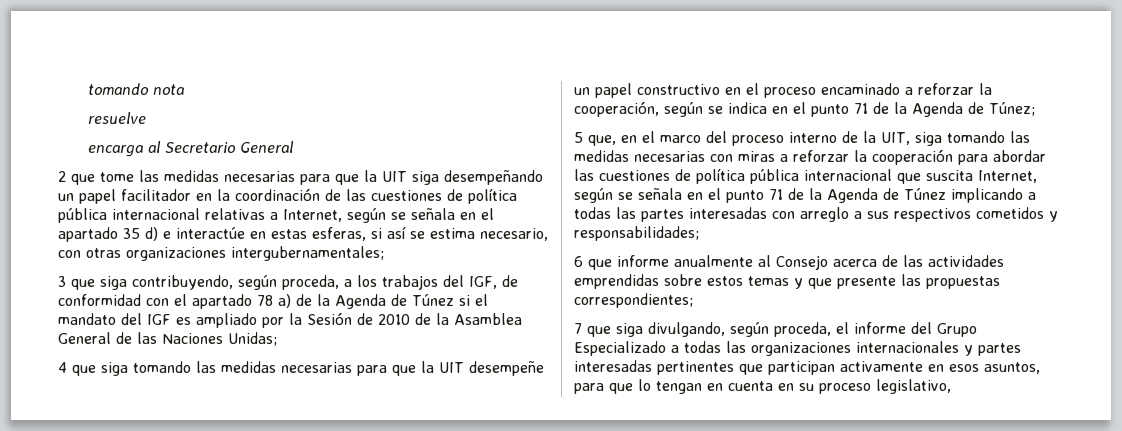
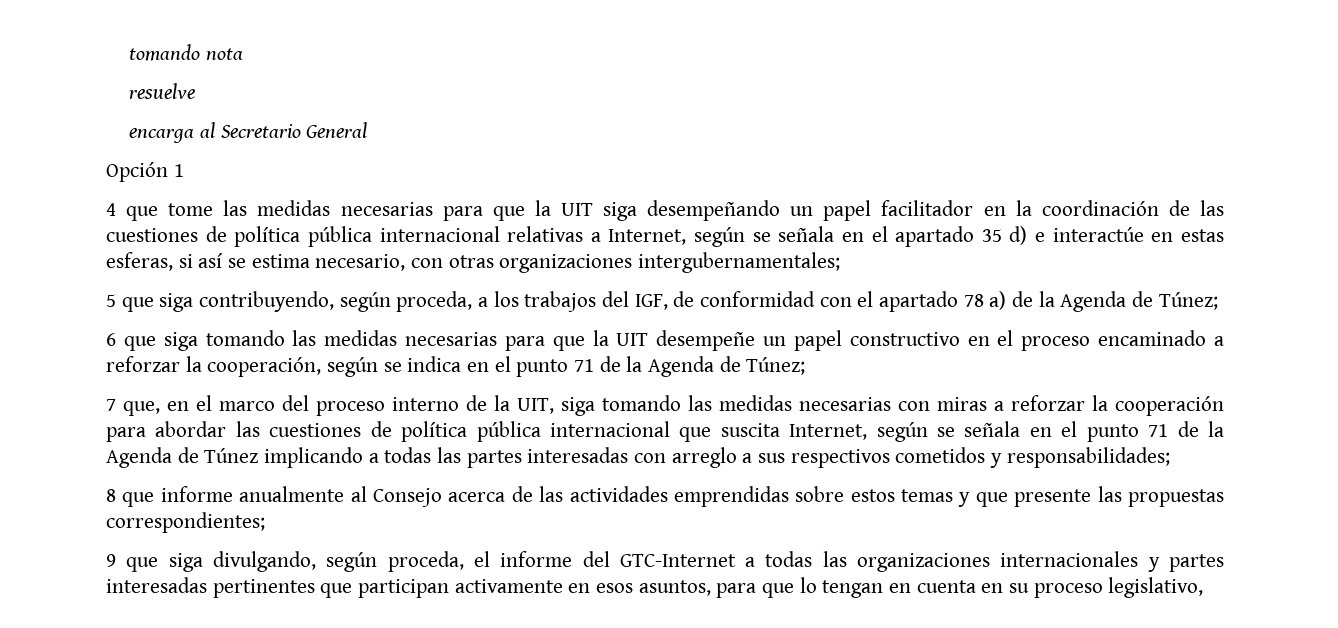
[58,171,66,182] 2 -> [106,162,184,182] [106,203,116,216] Opción 1 // 4
[58,276,66,287] 3 -> [106,294,116,307] 5
[412,294,488,306] [58,312,522,328] [58,332,277,346] [58,362,67,373] Túnez si el mandato del IGF es ampliado por la Sesión de 2010 de la Asamblea General de las Naciones Unidas; // 4 -> [1158,292,1218,310] [106,333,116,346] Túnez; // 6
[574,132,583,143] 5 -> [106,399,116,411] 7
[574,256,583,267] 6 -> [106,489,116,502] 8
[574,323,582,334] 7 -> [106,554,116,567] 9
[937,323,977,337] [574,341,666,356] Grupo Especializado -> [619,554,736,567] GTC-Internet

